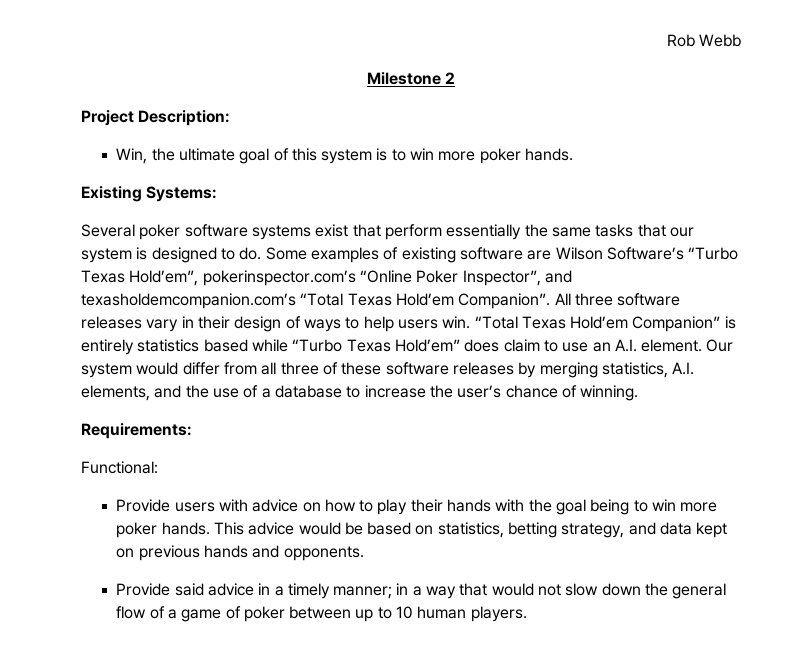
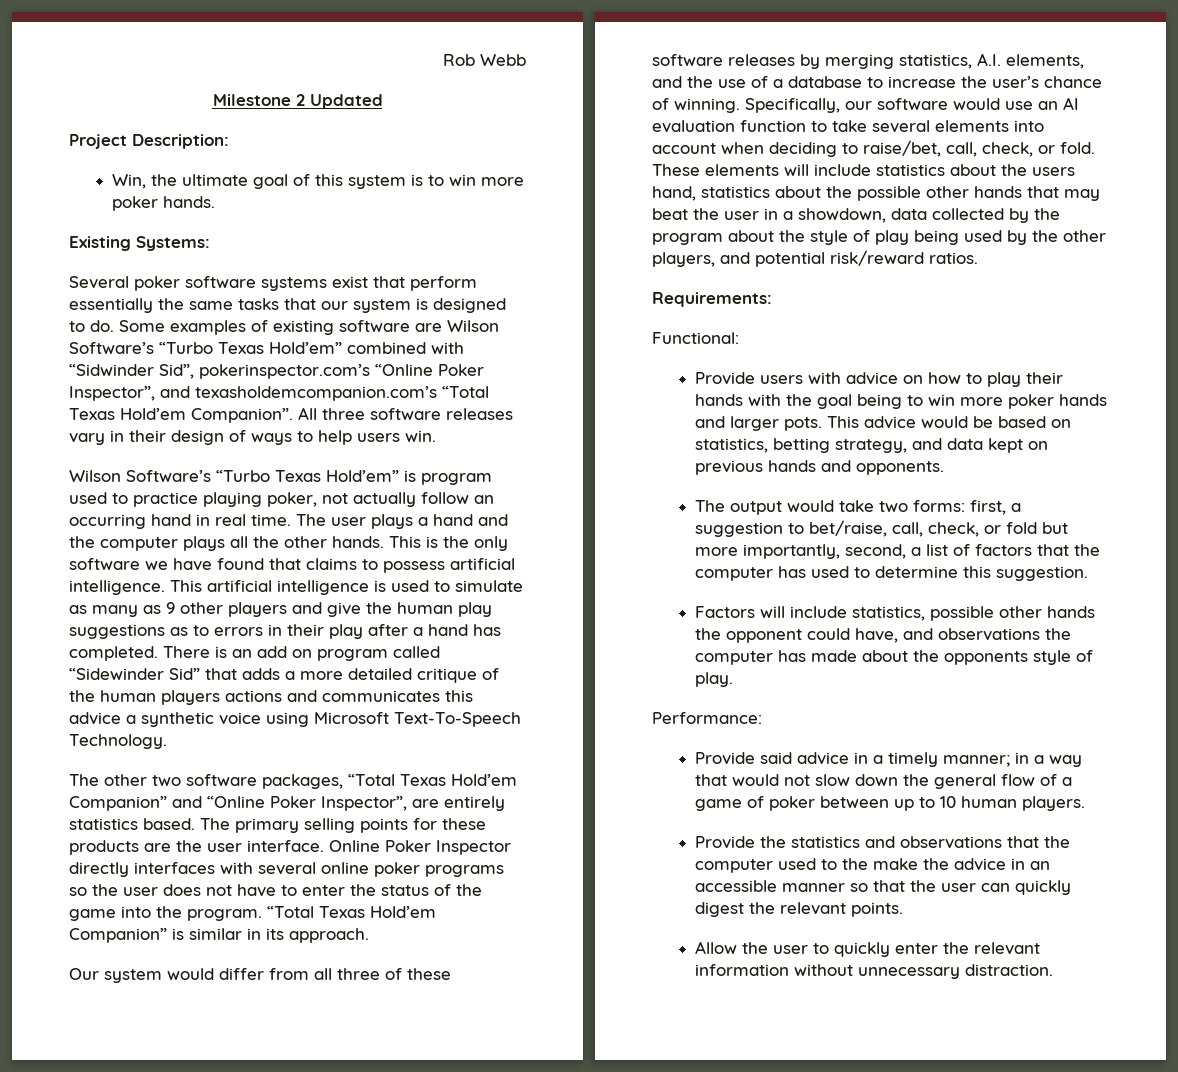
(456, 78) none -> [309,94,383,109] Updated
[129,270,199,286] Hold’em”, -> [269,342,464,354] [69,364,194,379] Hold’em” combined with “Sidwinder Sid”,
(471, 322) none -> [69,470,492,485] [69,492,494,507] [69,514,508,529] [69,536,508,551] [69,558,515,573] [69,580,523,595] [69,602,492,617] [69,624,501,639] [69,646,440,661] [69,668,499,683] [69,690,473,705] [69,712,521,727] [69,734,167,749] [69,774,517,789] [69,796,505,811] [69,818,486,833] [69,840,511,855] [69,862,504,877] [69,884,482,897] [69,906,262,921] // Wilson Software’s “Turbo Texas Hold’em” is program used to practice playing poker, not actually follow an occurring hand in real time. The user plays a hand and the computer plays all the other hands. This is the only software we have found that claims to possess artificial intelligence. This artificial intelligence is used to simulate as many as 9 other players and give the human play suggestions as to errors in their play after a hand has completed. There is an add on program called “Sidewinder Sid” that adds a more detailed critique of the human players actions and communicates this advice a synthetic voice using Microsoft Text-To-Speech Technology. // The other two software packages, “Total Texas Hold’em Companion” and “Online Poker Inspector”, are entirely statistics based. The primary selling points for these products are the user interface. Online Poker Inspector directly interfaces with several online poker programs so the user does not have to enter the status of the game into the program.
[81,339,703,355] entirely statistics based while “Turbo Texas Hold’em” does claim to use an A.I. element. -> [189,928,369,943] similar in its approach. //
(639, 393) none -> [745,97,1079,113] [652,120,1044,133] [652,140,1095,157] [652,164,1075,176] [652,186,1100,201] [652,208,1060,223] [652,230,1106,245] [652,250,978,267] Specifically, our software would use an AI evaluation function to take several elements into account when deciding to raise/bet, call, check, or fold. These elements will include statistics about the users hand, statistics about the possible other hands that may beat the user in a showdown, data collected by the program about the style of play being used by the other players, and potential risk/reward ratios.
[161,522,210,535] hands. -> [1059,394,1108,406] [695,416,823,431] hands and larger pots.
(364, 553) none -> [695,500,1022,515] [695,520,1069,537] [695,544,1101,559] [695,566,1089,581] [695,606,1096,621] [695,628,1072,643] [695,650,1094,665] [695,672,734,687] [652,712,762,724] // The output would take two forms: first, a suggestion to bet/raise, call, check, or fold but more importantly, second, a list of factors that the computer has used to determine this suggestion. // Factors will include statistics, possible other hands the opponent could have, and observations the computer has made about the opponents style of play. // Performance:
(527, 614) none -> [695,836,1071,849] [695,858,1051,873] [695,880,1072,895] [695,902,904,917] [695,941,1041,957] [695,964,1054,979] // Provide the statistics and observations that the computer used to the make the advice in an accessible manner so that the user can quickly digest the relevant points. // Allow the user to quickly enter the relevant information without unnecessary distraction.

